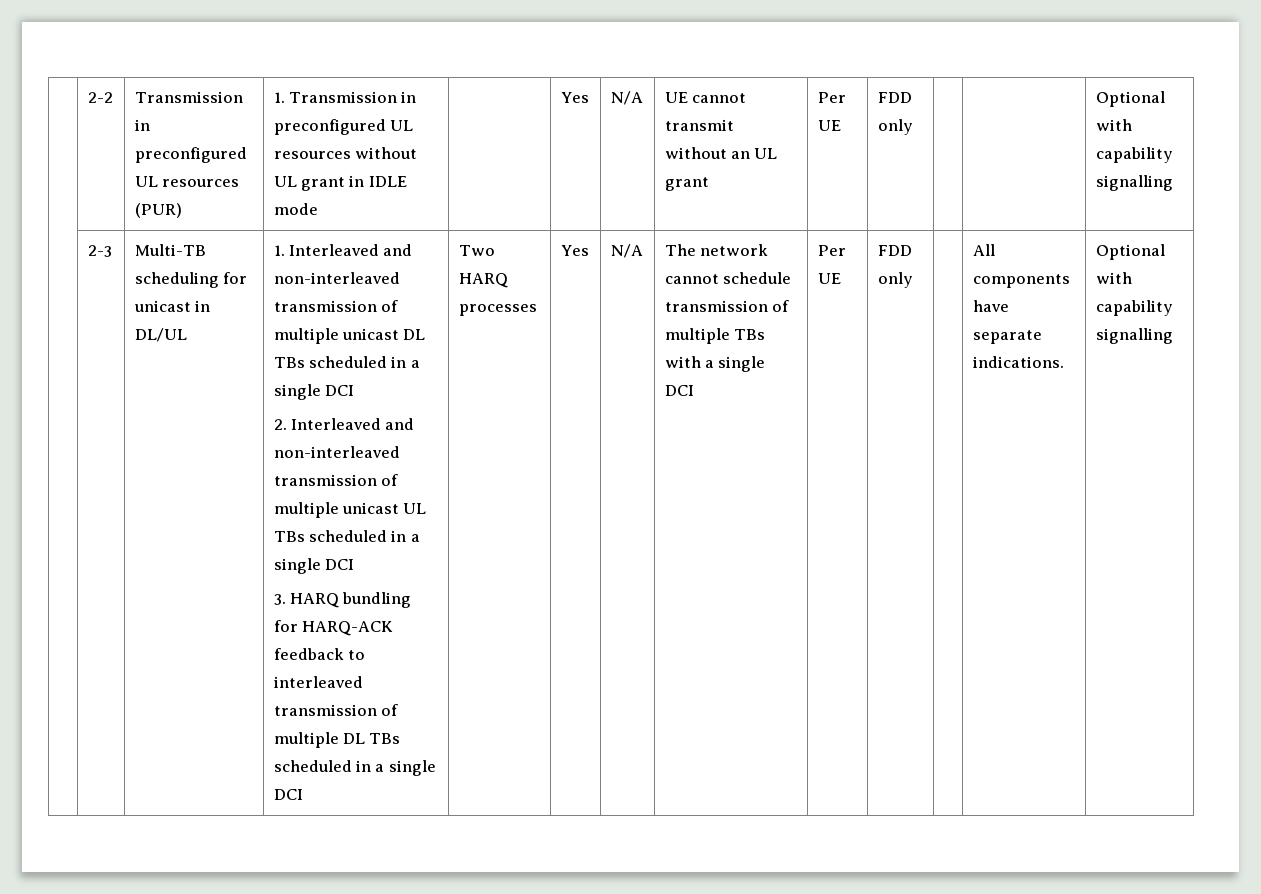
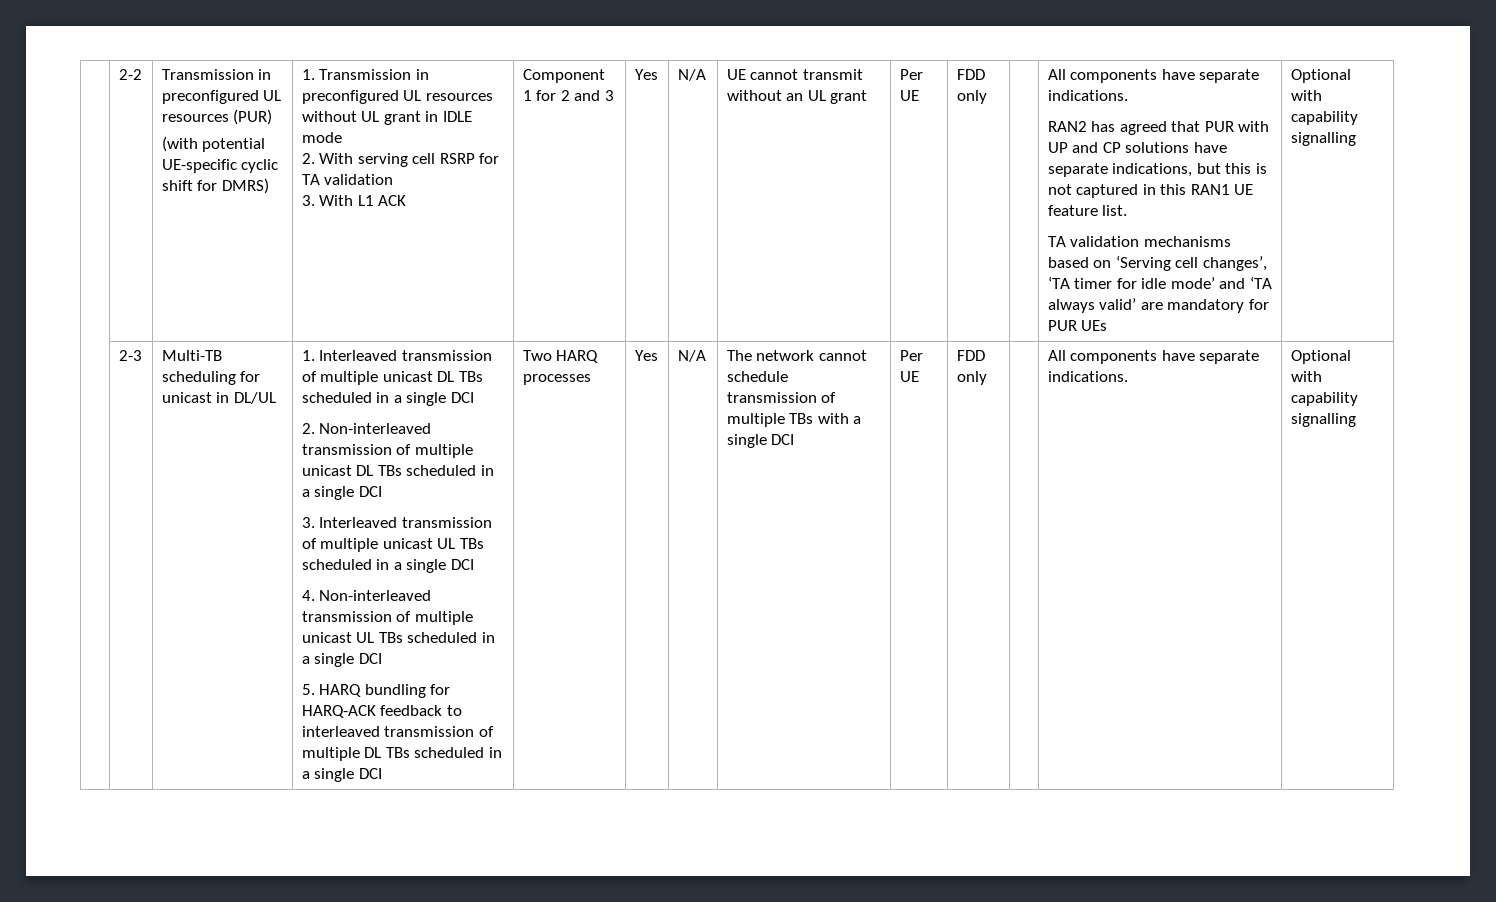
(182, 210) none -> [161,136,266,152] [161,159,279,173] [161,178,269,194] // (with potential UE-specific cyclic shift for DMRS)
(318, 209) | -> [301,153,500,167] [301,174,394,185] [301,195,407,206] [522,69,605,83] [522,90,614,101] // 2. With serving cell RSRP for TA validation // 3. With L1 ACK | Component 1 for 2 and 3
(913, 127) none -> [1047,69,1260,83] [1047,90,1128,101] [1047,121,1270,135] [1047,142,1227,153] [1047,163,1267,177] [1047,184,1254,198] [1047,205,1128,216] [1047,236,1231,247] [1047,255,1267,271] [1047,276,1272,289] [1047,298,1269,313] [1047,320,1108,331] All components have separate indications. // RAN2 has agreed that PUR with UP and CP solutions have separate indications, but this is not captured in this RAN1 UE feature list. // TA validation mechanisms based on ‘Serving cell changes’, ‘TA timer for idle mode’ and ‘TA always valid’ are mandatory for PUR UEs
[383,244,413,256] [273,272,400,284] and non-interleaved -> (398, 355) none
[291,418,415,430] [273,446,400,458] Interleaved and non-interleaved -> [319,423,432,434] [301,444,473,458] [301,465,494,476] [301,486,382,500] [301,517,398,528] Non-interleaved transmission of multiple unicast DL TBs scheduled in a single DCI // 3. Interleaved
[273,594,286,605] 3. -> [301,590,432,601] [301,611,473,625] [301,632,495,643] [301,653,382,667] [301,684,315,695] 4. Non-interleaved transmission of multiple unicast UL TBs scheduled in a single DCI // 5.

